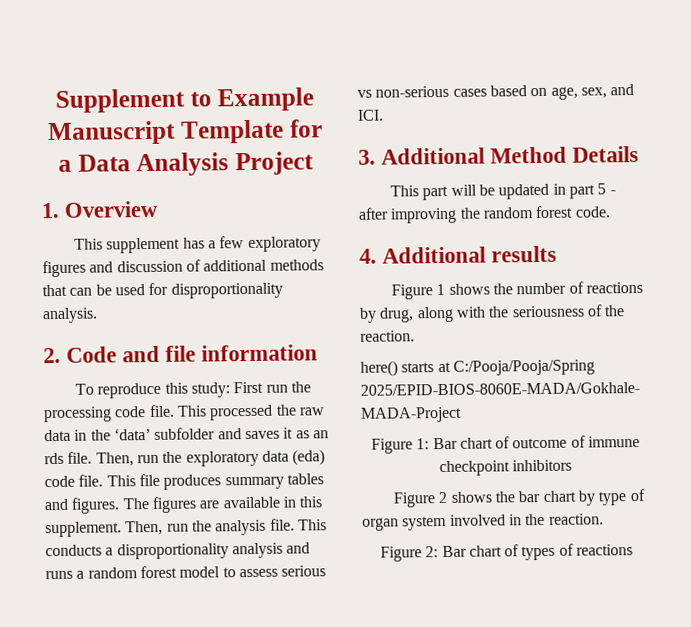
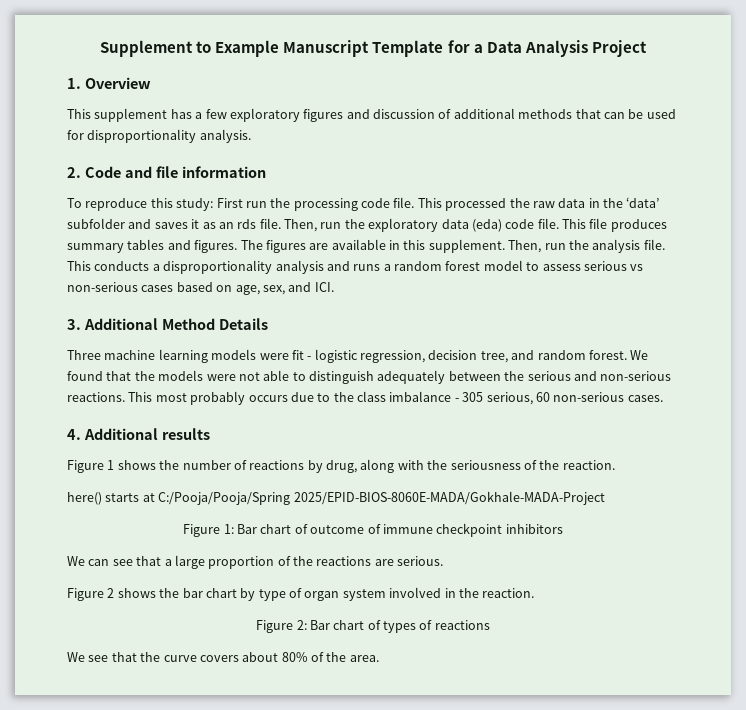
[390,183,616,201] [358,205,611,224] This part will be updated in part 5 - after improving the random forest code. -> [67,349,649,363] [67,370,672,384] [67,391,663,405] Three machine learning models were fit - logistic regression, decision tree, and random forest. We found that the models were not able to distinguish adequately between the serious and non-serious reactions. This most probably occurs due to the class imbalance - 305 serious, 60 non-serious cases.
(573, 465) none -> [67,555,444,569] // We can see that a large proportion of the reactions are serious.
(634, 550) none -> [67,652,379,662] // We see that the curve covers about 80% of the area.

